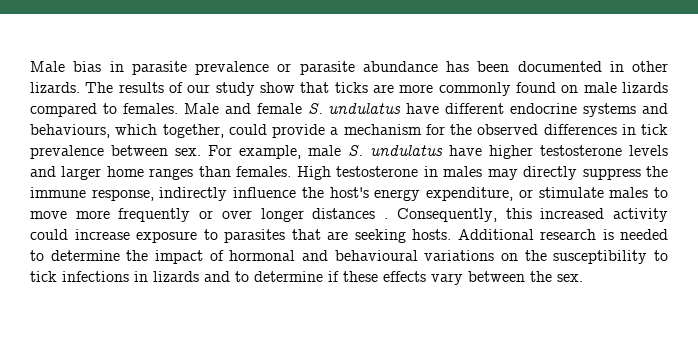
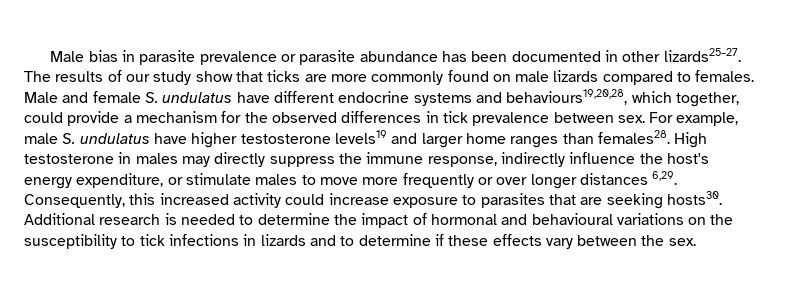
[30,82,80,93] lizards. -> [663,48,741,62] lizards25–27.
[30,124,110,138] behaviours, -> [506,89,628,105] behaviours19,20,28,
[629,145,668,156] levels -> [334,130,387,144] levels19
[236,166,292,177] females. -> [597,130,670,144] females28.
[384,218,389,219] . -> [652,171,678,185] 6,29.
[412,229,451,240] hosts. -> [666,191,722,205] hosts30.

